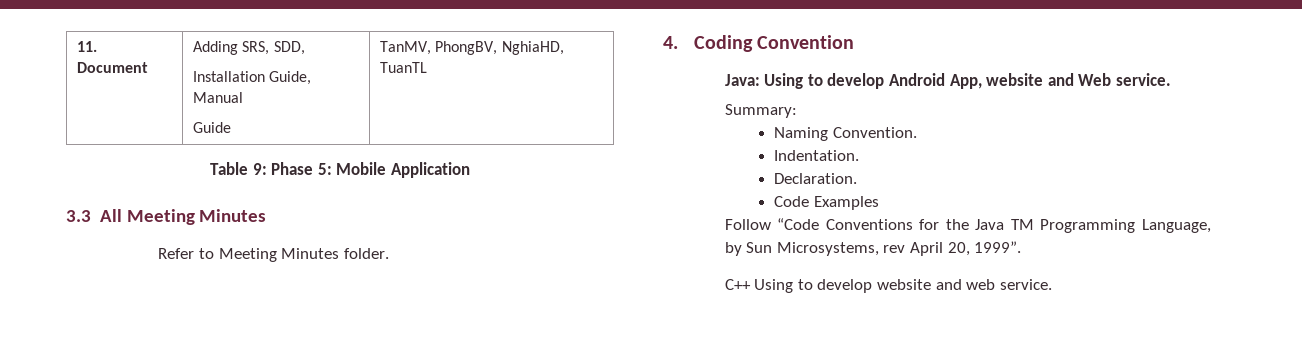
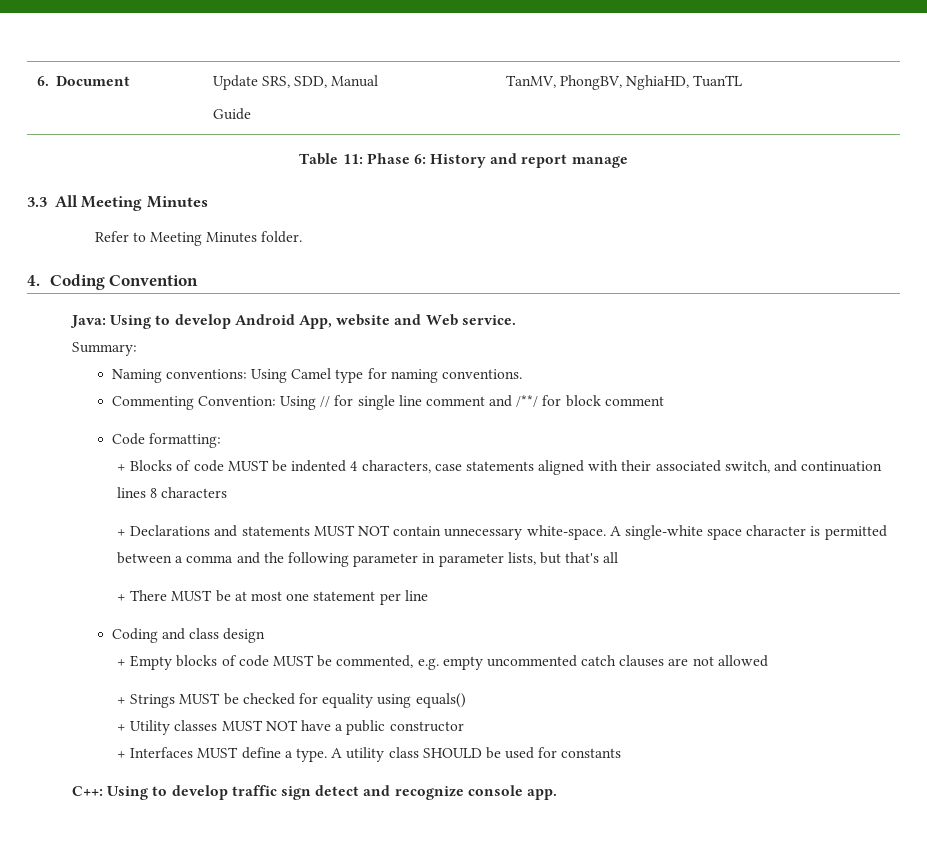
[77,41,98,52] 11. -> [36,76,49,86] 6.
[193,41,239,55] Adding -> [212,75,258,90] Update
[193,71,312,85] // Installation Guide, -> (327, 82) none
[252,162,470,178] 9: Phase 5: Mobile Application -> [342,153,628,168] 11: Phase 6: History and report manage
[832,127,917,138] [774,150,860,161] [774,173,858,184] [774,196,879,210] [724,218,1211,233] [724,241,1022,256] [724,279,1052,293] Convention. // Indentation. // Declaration. // Code Examples // Follow “Code Conventions for the Java TM Programming Language, by Sun Microsystems, rev April 20, 1999”. // C++ Using to develop website and web service. -> [165,368,522,383] [111,395,664,410] [111,433,221,448] [117,460,883,475] [117,487,228,498] [117,525,887,540] [117,552,619,567] [117,590,428,605] [111,628,266,643] [117,655,768,670] [117,693,466,708] [117,720,464,735] [117,747,622,762] [72,785,557,800] conventions: Using Camel type for naming conventions. // Commenting Convention: Using // for single line comment and /**/ for block comment // Code formatting: // + Blocks of code MUST be indented 4 characters, case statements aligned with their associated switch, and continuation lines 8 characters // + Declarations and statements MUST NOT contain unnecessary white-space. A single-white space character is permitted between a comma and the following parameter in parameter lists, but that's all // + There MUST be at most one statement per line // Coding and class design // + Empty blocks of code MUST be commented, e.g. empty uncommented catch clauses are not allowed // + Strings MUST be checked for equality using equals() // + Utility classes MUST NOT have a public constructor // + Interfaces MUST define a type. A utility class SHOULD be used for constants // C++: Using to develop traffic sign detect and recognize console app.

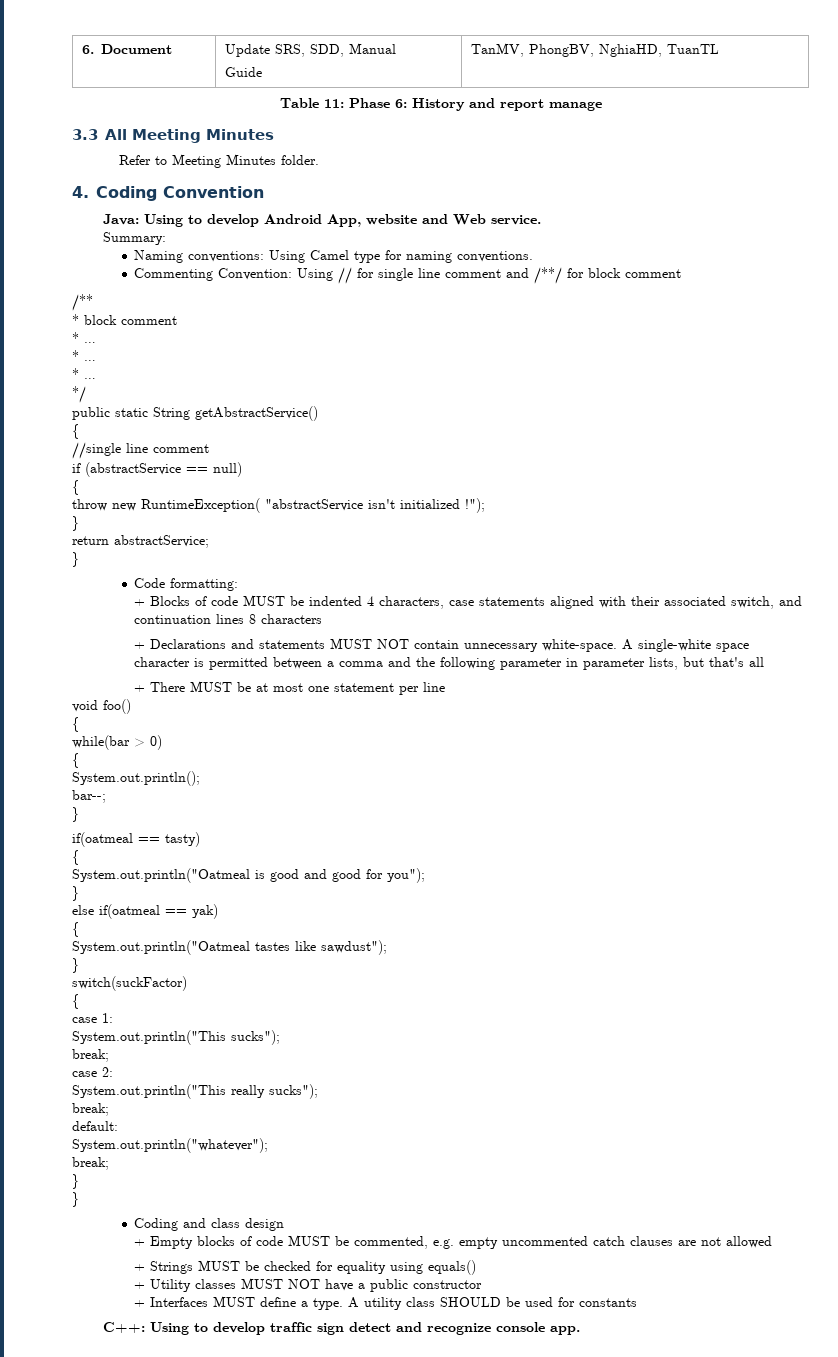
(664, 401) none -> [72,294,93,311] [72,314,177,325] [72,332,96,343] [72,350,96,361] [72,368,96,379] [72,386,86,403] [72,406,318,421] [72,424,79,439] [72,442,209,459] [72,462,242,477] [72,480,79,495] [72,498,485,513] [72,516,79,531] [72,535,209,548] [72,552,79,567] // /** // * block comment // * … // * … // * … // */ // public static String getAbstractService() // { // //single line comment // if (abstractService == null) // { // throw new RuntimeException( "abstractService isn't initialized !"); // } // return abstractService; // }
(428, 595) none -> [72,699,131,714] [72,717,79,732] [72,735,162,750] [72,753,79,768] [72,771,200,786] [72,790,106,803] [72,807,79,822] [72,832,200,847] [72,850,79,865] [72,868,425,883] [72,886,79,901] [72,904,218,919] [72,922,79,937] [72,940,387,955] [72,958,79,973] [72,976,187,991] [72,994,79,1009] [72,1013,113,1023] [72,1030,280,1045] [72,1049,109,1062] [72,1067,113,1077] [72,1084,318,1099] [72,1103,109,1116] [72,1121,118,1131] [72,1138,268,1153] [72,1157,109,1170] [72,1174,79,1189] [72,1192,79,1207] // void foo() // { // while(bar > 0) // { // System.out.println(); // bar--; // } // if(oatmeal == tasty) // { // System.out.println("Oatmeal is good and good for you"); // } // else if(oatmeal == yak) // { // System.out.println("Oatmeal tastes like sawdust"); // } // switch(suckFactor) // { // case 1: // System.out.println("This sucks"); // break; // case 2: // System.out.println("This really sucks"); // break; // default: // System.out.println("whatever"); // break; // } // }

